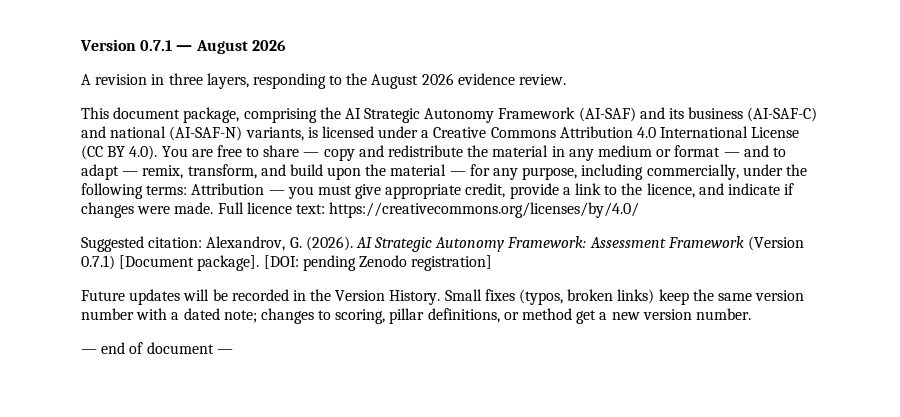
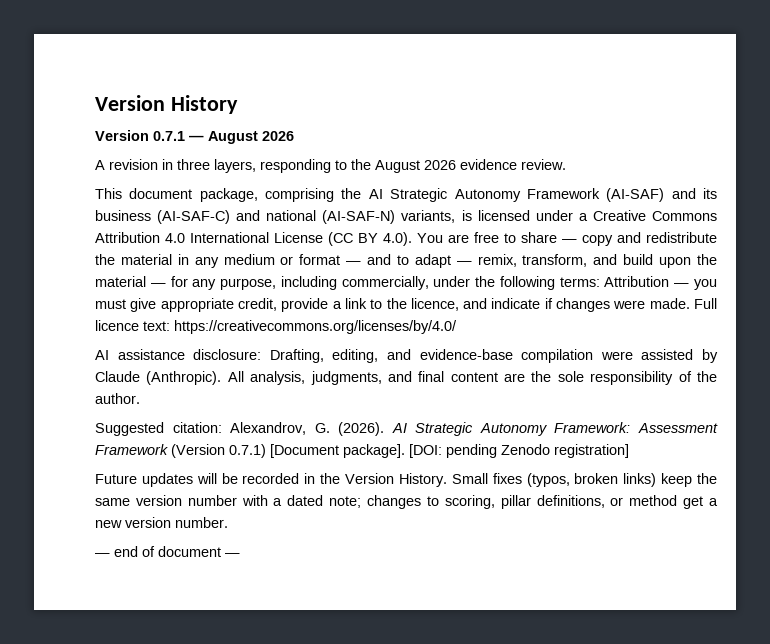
[80,39,136,51] Version -> [95,95,238,114] [95,130,149,141] Version History // Version
(640, 210) none -> [95,349,719,363] [95,371,717,385] [95,393,140,404] // AI assistance disclosure: Drafting, editing, and evidence-base compilation were assisted by Claude (Anthropic). All analysis, judgments, and final content are the sole responsibility of the author.

